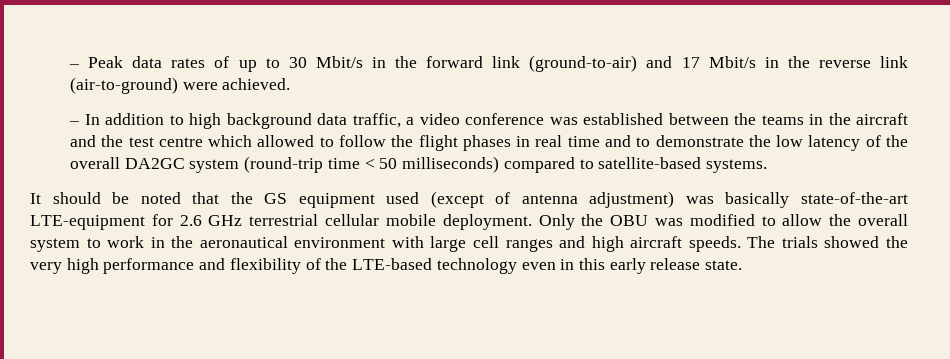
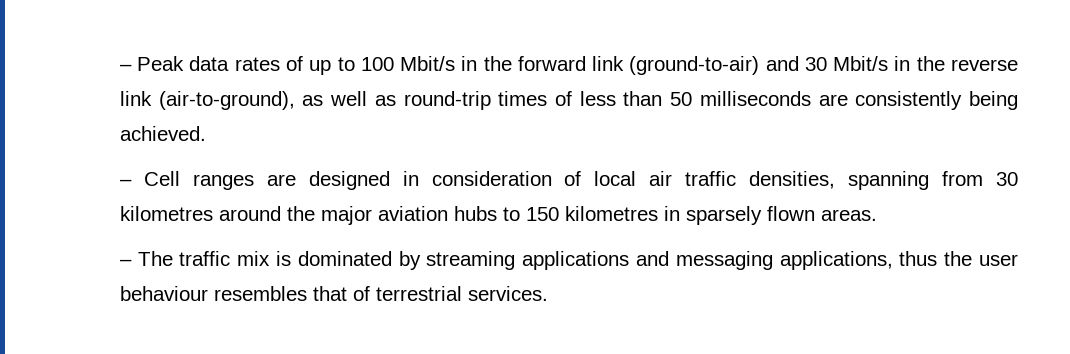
[288,57,307,68] 30 -> [360,57,394,71] 100
[681,57,700,68] 17 -> [804,57,827,71] 30
[70,77,291,94] [69,113,908,129] [70,135,908,151] [70,156,767,173] [30,191,908,208] [30,214,908,230] [30,236,908,252] [30,258,743,274] (air-to-ground) were achieved. // – In addition to high background data traffic, a video conference was established between the teams in the aircraft and the test centre which allowed to follow the flight phases in real time and to demonstrate the low latency of the overall DA2GC system (round-trip time < 50 milliseconds) compared to satellite-based systems. // It should be noted that the GS equipment used (except of antenna adjustment) was basically state-of-the-art LTE-equipment for 2.6 GHz terrestrial cellular mobile deployment. Only the OBU was modified to allow the overall system to work in the aeronautical environment with large cell ranges and high aircraft speeds. The trials showed the very high performance and flexibility of the LTE-based technology even in this early release state. -> [158,91,1018,110] [119,126,206,141] [119,171,1019,190] [119,206,877,225] [119,251,1019,270] [119,286,548,301] (air-to-ground), as well as round-trip times of less than 50 milliseconds are consistently being achieved. // – Cell ranges are designed in consideration of local air traffic densities, spanning from 30 kilometres around the major aviation hubs to 150 kilometres in sparsely flown areas. // – The traffic mix is dominated by streaming applications and messaging applications, thus the user behaviour resembles that of terrestrial services.

